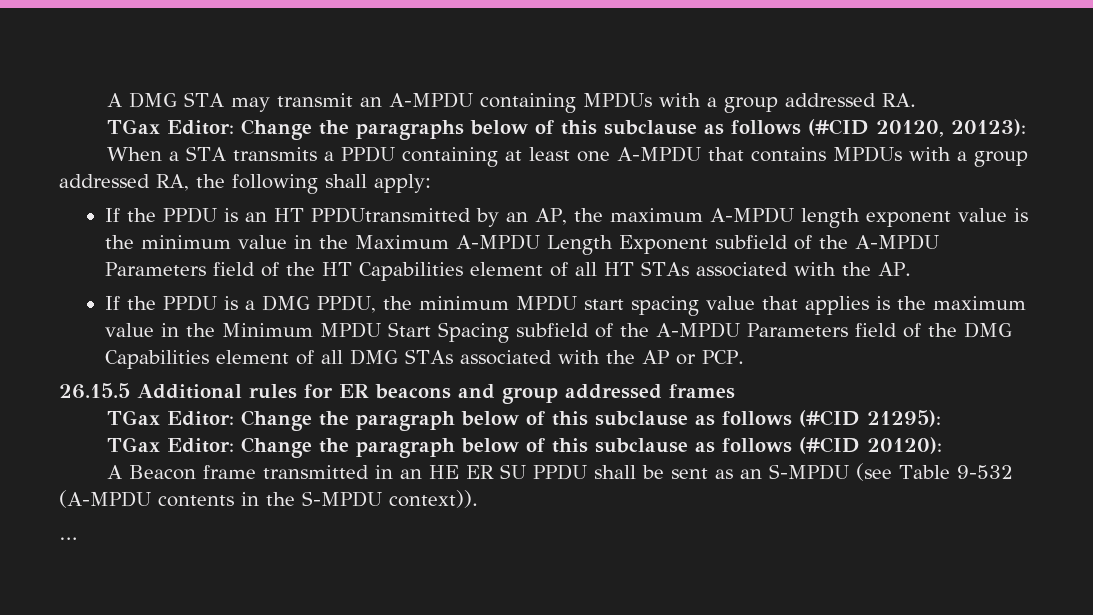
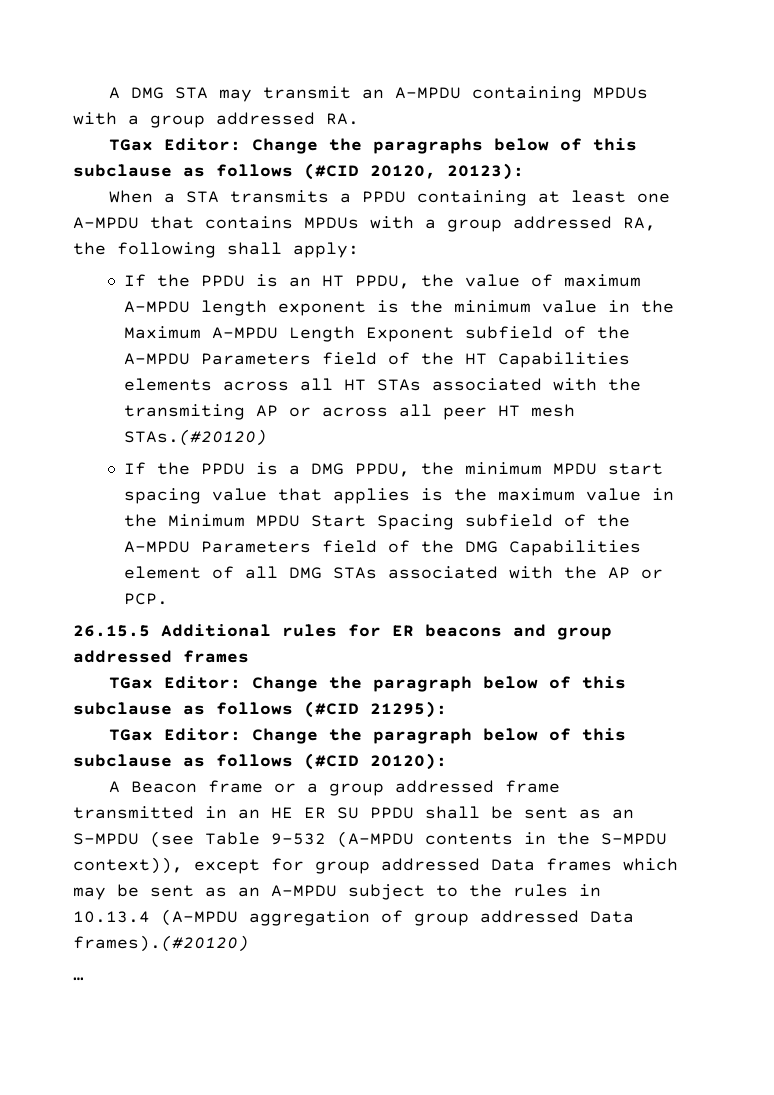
[311,207,603,227] PPDUtransmitted by an AP, the -> [355,274,554,289] PPDU, the value of
[957,208,1007,222] value -> (367, 308) none
[469,262,568,277] element of -> [124,378,290,391] elements across
[877,262,911,276] AP. -> [124,404,576,420] [124,429,268,446] transmiting AP or across all peer HT mesh STAs.(#20120)
(257, 472) none -> [274,780,561,796] or a group addressed frame
[389,490,478,508] context)). -> [73,857,678,874] [73,884,601,900] [73,909,634,926] [73,935,249,952] context)), except for group addressed Data frames which may be sent as an A-MPDU subject to the rules in 10.13.4 (A-MPDU aggregation of group addressed Data frames).(#20120)

